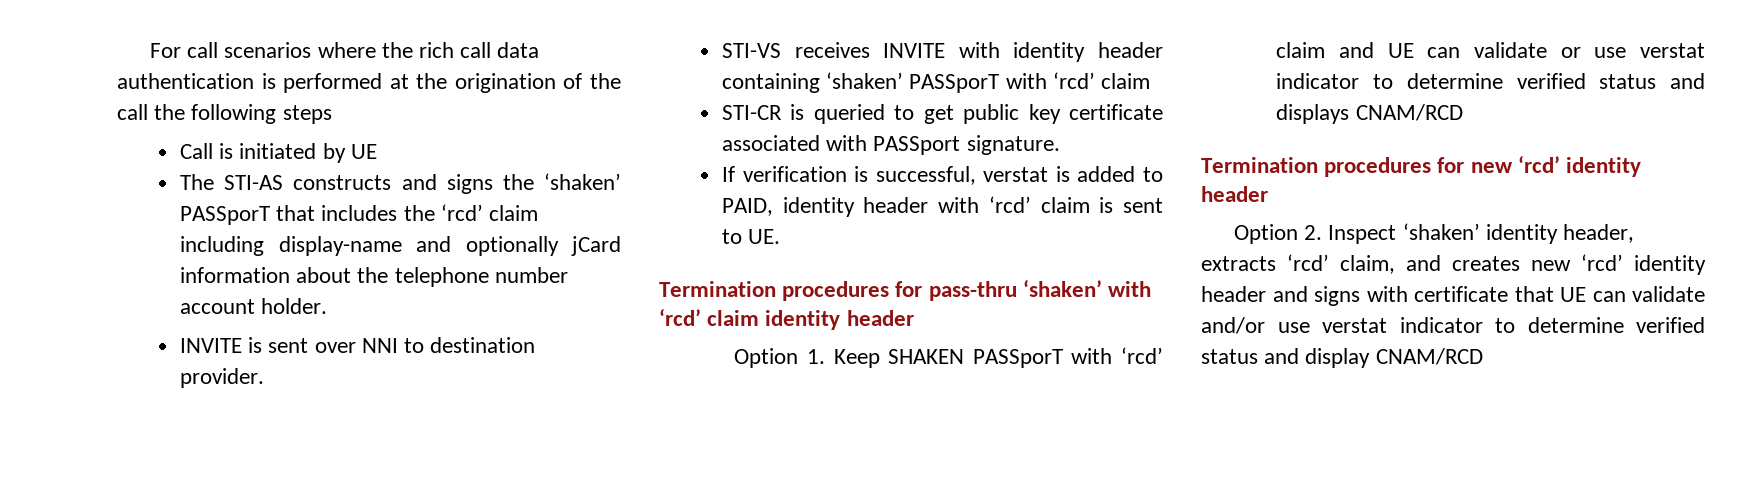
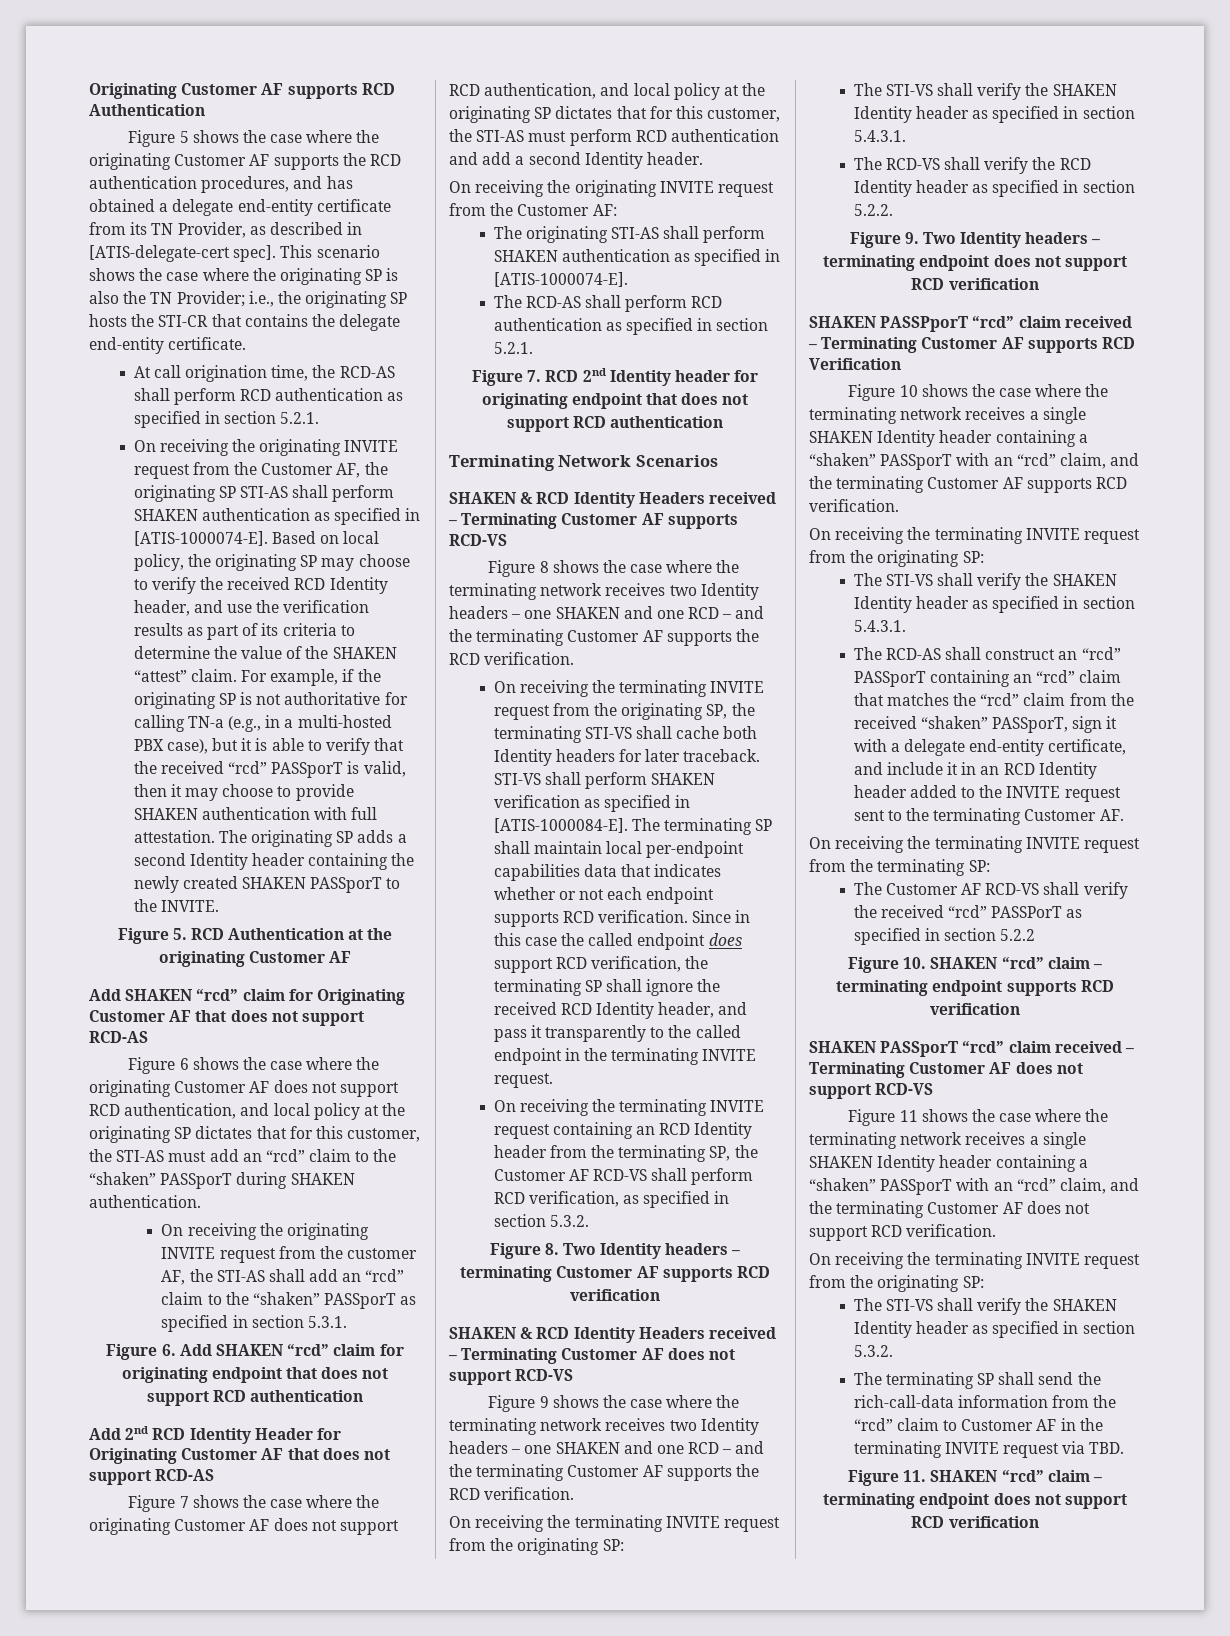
[149,42,540,58] [117,73,621,93] [117,104,332,124] [180,143,377,163] [180,173,621,194] [180,204,539,225] [180,236,621,256] [180,267,568,287] [180,298,328,314] [180,337,536,353] [180,368,265,388] [722,42,1163,62] [722,72,1151,93] [722,104,1163,124] [722,135,1060,155] [722,166,1163,185] [722,196,1163,217] [722,229,781,244] [659,280,1152,301] [659,309,914,330] [734,347,1163,368] [1276,42,1705,58] [1276,73,1705,89] [1276,104,1463,124] [1201,156,1642,177] [1201,186,1268,202] [1233,223,1634,244] [1201,254,1706,275] [1201,286,1705,306] [1201,317,1705,334] [1201,348,1483,368] For call scenarios where the rich call data authentication is performed at the origination of the call the following steps // Call is initiated by UE // The STI-AS constructs and signs the ‘shaken’ PASSporT that includes the ‘rcd’ claim including display-name and optionally jCard information about the telephone number account holder. // INVITE is sent over NNI to destination provider. // STI-VS receives INVITE with identity header containing ‘shaken’ PASSporT with ‘rcd’ claim // STI-CR is queried to get public key certificate associated with PASSport signature. // If verification is successful, verstat is added to PAID, identity header with ‘rcd’ claim is sent to UE. // Termination procedures for pass-thru ‘shaken’ with ‘rcd’ claim identity header // Option 1. Keep SHAKEN PASSporT with ‘rcd’ claim and UE can validate or use verstat indicator to determine verified status and displays CNAM/RCD // Termination procedures for new ‘rcd’ identity header // Option 2. Inspect ‘shaken’ identity header, extracts ‘rcd’ claim, and creates new ‘rcd’ identity header and signs with certificate that UE can validate and/or use verstat indicator to determine verified status and display CNAM/RCD -> [89,83,395,99] [89,104,205,116] [128,130,380,147] [89,153,401,170] [89,176,353,193] [89,199,391,216] [89,222,363,238] [89,245,380,262] [89,268,399,285] [89,291,408,308] [89,314,401,331] [89,337,247,354] [133,365,395,382] [133,388,404,405] [133,411,320,428] [133,439,399,456] [133,462,388,479] [133,485,395,502] [133,508,421,525] [133,531,380,546] [133,554,410,571] [133,577,388,594] [133,600,370,616] [133,623,355,640] [133,646,397,659] [133,669,381,686] [133,692,408,709] [133,715,392,732] [133,738,405,755] [133,761,406,778] [133,784,354,801] [133,807,378,820] [133,830,407,847] [133,853,415,870] [133,876,401,893] [133,899,219,912] [117,928,393,944] [158,951,352,967] [89,989,405,1005] [89,1010,364,1026] [89,1031,148,1043] [128,1057,380,1074] [89,1080,399,1097] [89,1103,406,1120] [89,1126,421,1143] [89,1149,397,1162] [89,1172,355,1189] [89,1195,201,1208] [161,1223,369,1240] [161,1246,418,1263] [161,1269,405,1285] [161,1292,417,1309] [161,1315,347,1332] [106,1344,404,1360] [121,1367,389,1383] [146,1390,364,1406] [89,1426,341,1444] [89,1448,390,1464] [89,1469,215,1485] [128,1495,380,1512] [89,1518,399,1535] [449,83,766,100] [449,106,781,123] [449,129,779,146] [449,152,703,169] [449,180,774,197] [449,203,617,216] [493,226,766,243] [493,249,781,266] [493,272,628,287] [493,295,723,312] [493,318,769,335] [493,342,533,354] [471,368,759,386] [481,393,749,409] [506,416,724,432] [449,455,718,471] [449,492,776,508] [448,513,738,529] [449,534,507,546] [488,560,740,577] [449,583,759,600] [449,606,765,619] [449,629,759,646] [449,652,575,665] [493,680,765,697] [493,703,755,720] [493,726,758,743] [493,749,761,766] [493,772,716,789] [493,795,691,812] [493,818,773,835] [493,841,745,858] [493,864,722,881] [493,887,715,904] [493,910,751,927] [493,933,742,950] [493,956,709,973] [493,979,721,996] [493,1002,748,1019] [493,1025,741,1042] [493,1048,757,1065] [493,1073,553,1088] [493,1099,765,1116] [493,1122,753,1139] [493,1145,758,1162] [493,1168,754,1185] [493,1191,730,1208] [493,1214,589,1227] [489,1243,741,1259] [460,1266,770,1282] [570,1289,660,1301] [449,1327,776,1343] [448,1348,735,1364] [449,1369,574,1385] [488,1395,740,1412] [449,1418,759,1435] [449,1441,765,1454] [449,1464,759,1481] [449,1487,575,1500] [449,1515,780,1532] [449,1538,624,1555] [853,83,1117,100] [853,106,1135,123] [853,130,906,142] [853,157,1091,174] [853,180,1135,197] [853,204,893,216] [849,232,1101,248] [823,255,1127,271] [911,278,1039,290] [809,316,1132,332] [808,337,1135,353] [809,358,901,370] [848,384,1109,401] [809,407,1086,424] [809,430,1088,447] [809,453,1140,470] [809,476,1127,493] [809,499,899,512] [809,527,1140,544] [809,550,984,567] [853,573,1117,590] [853,596,1135,613] [853,620,906,632] [853,647,1121,660] [853,670,1122,687] [853,693,1134,706] [853,716,1118,733] [853,739,1127,756] [853,762,1097,779] [853,785,1121,802] [853,808,1124,825] [809,836,1140,853] [809,859,990,876] [853,882,1128,899] [853,905,1083,918] [853,928,1036,945] [848,957,1102,973] [836,980,1114,996] [930,1003,1020,1015] [809,1041,1134,1057] [809,1062,1083,1078] [809,1083,934,1099] [848,1109,1109,1126] [809,1132,1086,1149] [809,1155,1088,1172] [809,1178,1140,1195] [809,1201,1090,1218] [809,1224,997,1241] [809,1252,1140,1269] [809,1275,984,1292] [853,1298,1117,1315] [853,1321,1135,1338] [853,1345,893,1357] [853,1372,1101,1389] [853,1395,1117,1408] [853,1418,1103,1431] [853,1441,1125,1458] [848,1470,1102,1486] [823,1493,1127,1509] [911,1516,1039,1528] Originating Customer AF supports RCD Authentication // Figure 5 shows the case where the originating Customer AF supports the RCD authentication procedures, and has obtained a delegate end-entity certificate from its TN Provider, as described in [ATIS-delegate-cert spec]. This scenario shows the case where the originating SP is also the TN Provider; i.e., the originating SP hosts the STI-CR that contains the delegate end-entity certificate. // At call origination time, the RCD-AS shall perform RCD authentication as specified in section 5.2.1. // On receiving the originating INVITE request from the Customer AF, the originating SP STI-AS shall perform SHAKEN authentication as specified in [ATIS-1000074-E]. Based on local policy, the originating SP may choose to verify the received RCD Identity header, and use the verification results as part of its criteria to determine the value of the SHAKEN “attest” claim. For example, if the originating SP is not authoritative for calling TN-a (e.g., in a multi-hosted PBX case), but it is able to verify that the received “rcd” PASSporT is valid, then it may choose to provide SHAKEN authentication with full attestation. The originating SP adds a second Identity header containing the newly created SHAKEN PASSporT to the INVITE. // Figure 5. RCD Authentication at the originating Customer AF // Add SHAKEN “rcd” claim for Originating Customer AF that does not support RCD-AS // Figure 6 shows the case where the originating Customer AF does not support RCD authentication, and local policy at the originating SP dictates that for this customer, the STI-AS must add an “rcd” claim to the “shaken” PASSporT during SHAKEN authentication. // On receiving the originating INVITE request from the customer AF, the STI-AS shall add an “rcd” claim to the “shaken” PASSporT as specified in section 5.3.1. // Figure 6. Add SHAKEN “rcd” claim for originating endpoint that does not support RCD authentication // Add 2nd RCD Identity Header for Originating Customer AF that does not support RCD-AS // Figure 7 shows the case where the originating Customer AF does not support RCD authentication, and local policy at the originating SP dictates that for this customer, the STI-AS must perform RCD authentication and add a second Identity header. // On receiving the originating INVITE request from the Customer AF: // The originating STI-AS shall perform SHAKEN authentication as specified in [ATIS-1000074-E]. // The RCD-AS shall perform RCD authentication as specified in section 5.2.1. // Figure 7. RCD 2nd Identity header for originating endpoint that does not support RCD authentication // Terminating Network Scenarios // SHAKEN & RCD Identity Headers received – Terminating Customer AF supports RCD-VS // Figure 8 shows the case where the terminating network receives two Identity headers – one SHAKEN and one RCD – and the terminating Customer AF supports the RCD verification. // On receiving the terminating INVITE request from the originating SP, the terminating STI-VS shall cache both Identity headers for later traceback. STI-VS shall perform SHAKEN verification as specified in [ATIS-1000084-E]. The terminating SP shall maintain local per-endpoint capabilities data that indicates whether or not each endpoint supports RCD verification. Since in this case the called endpoint does support RCD verification, the terminating SP shall ignore the received RCD Identity header, and pass it transparently to the called endpoint in the terminating INVITE request. // On receiving the terminating INVITE request containing an RCD Identity header from the terminating SP, the Customer AF RCD-VS shall perform RCD verification, as specified in section 5.3.2. // Figure 8. Two Identity headers – terminating Customer AF supports RCD verification // SHAKEN & RCD Identity Headers received – Terminating Customer AF does not support RCD-VS // Figure 9 shows the case where the terminating network receives two Identity headers – one SHAKEN and one RCD – and the terminating Customer AF supports the RCD verification. // On receiving the terminating INVITE request from the originating SP: // The STI-VS shall verify the SHAKEN Identity header as specified in section 5.4.3.1. // The RCD-VS shall verify the RCD Identity header as specified in section 5.2.2. // Figure 9. Two Identity headers – terminating endpoint does not support RCD verification // SHAKEN PASSPporT “rcd” claim received – Terminating Customer AF supports RCD Verification // Figure 10 shows the case where the terminating network receives a single SHAKEN Identity header containing a “shaken” PASSporT with an “rcd” claim, and the terminating Customer AF supports RCD verification. // On receiving the terminating INVITE request from the originating SP: // The STI-VS shall verify the SHAKEN Identity header as specified in section 5.4.3.1. // The RCD-AS shall construct an “rcd” PASSporT containing an “rcd” claim that matches the “rcd” claim from the received “shaken” PASSporT, sign it with a delegate end-entity certificate, and include it in an RCD Identity header added to the INVITE request sent to the terminating Customer AF. // On receiving the terminating INVITE request from the terminating SP: // The Customer AF RCD-VS shall verify the received “rcd” PASSPorT as specified in section 5.2.2 // Figure 10. SHAKEN “rcd” claim – terminating endpoint supports RCD verification // SHAKEN PASSporT “rcd” claim received – Terminating Customer AF does not support RCD-VS // Figure 11 shows the case where the terminating network receives a single SHAKEN Identity header containing a “shaken” PASSporT with an “rcd” claim, and the terminating Customer AF does not support RCD verification. // On receiving the terminating INVITE request from the originating SP: // The STI-VS shall verify the SHAKEN Identity header as specified in section 5.3.2. // The terminating SP shall send the rich-call-data information from the “rcd” claim to Customer AF in the terminating INVITE request via TBD. // Figure 11. SHAKEN “rcd” claim – terminating endpoint does not support RCD verification

